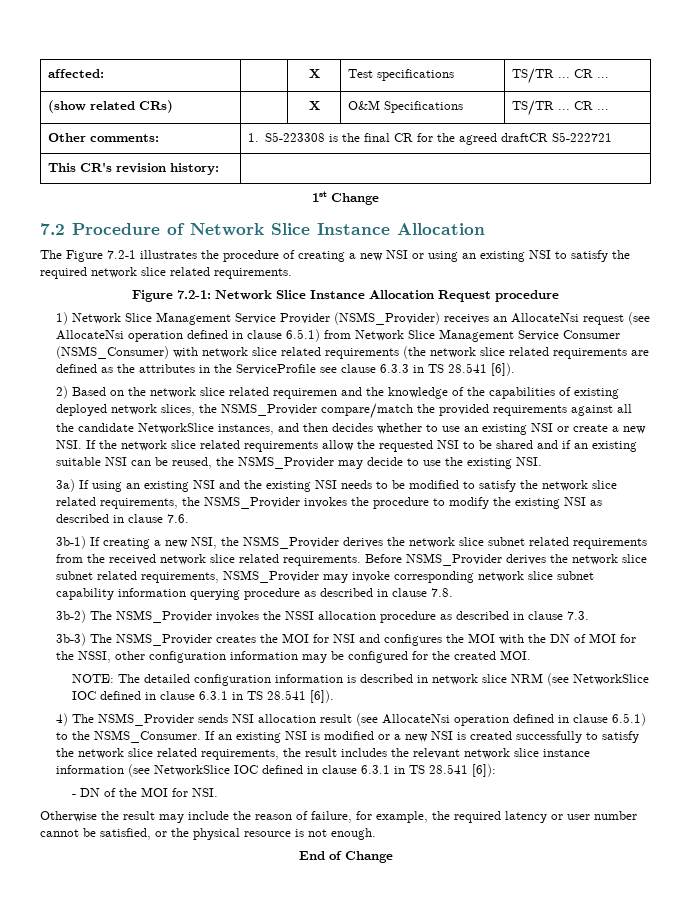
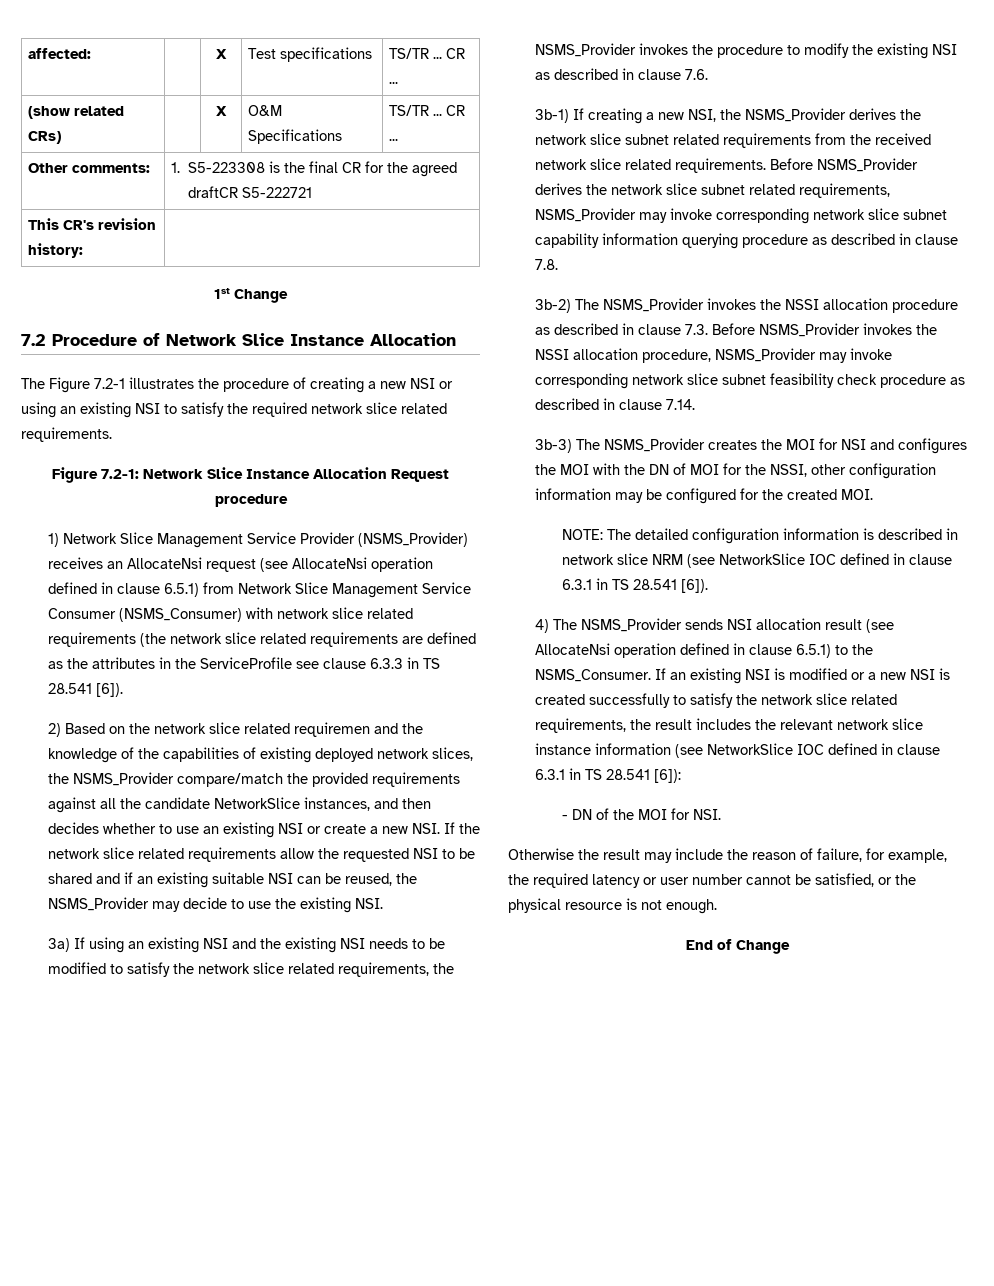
(589, 615) none -> [711,323,937,337] [534,348,892,363] [534,373,965,389] [534,398,695,410] Before NSMS_Provider invokes the NSSI allocation procedure, NSMS_Provider may invoke corresponding network slice subnet feasibility check procedure as described in clause 7.14.

